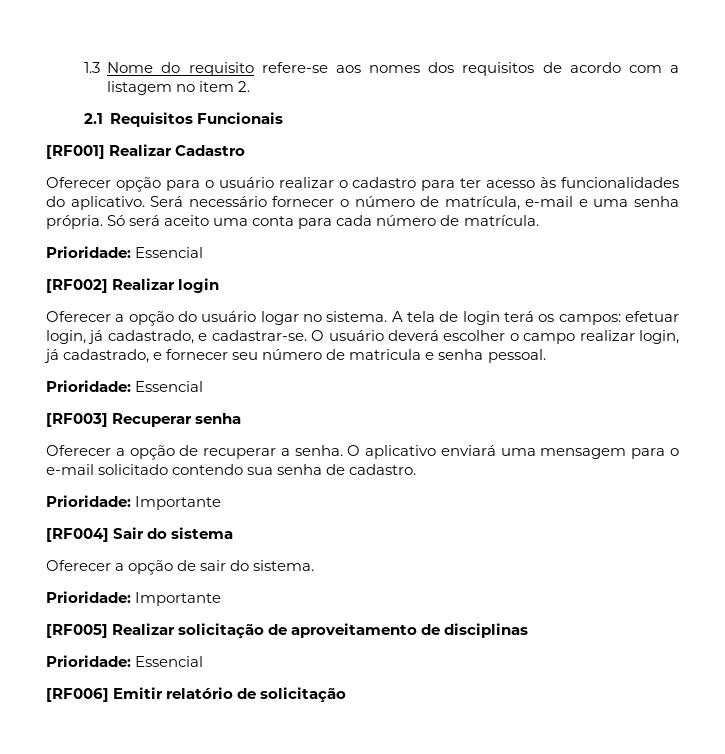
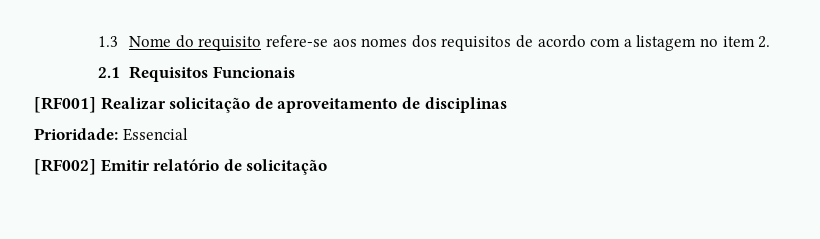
[175,145,246,156] [46,177,680,192] [46,196,680,210] [46,215,539,229] [46,246,204,258] [46,278,220,293] [46,311,679,326] [46,330,679,344] [44,349,546,363] [46,380,204,392] [46,413,242,427] [46,445,679,460] [46,464,417,475] [46,495,222,510] [46,527,234,542] [46,560,315,575] [46,591,222,606] [46,623,176,638] Cadastro // Oferecer opção para o usuário realizar o cadastro para ter acesso às funcionalidades do aplicativo. Será necessário fornecer o número de matrícula, e-mail e uma senha própria. Só será aceito uma conta para cada número de matrícula. // Prioridade: Essencial // [RF002] Realizar login // Oferecer a opção do usuário logar no sistema. A tela de login terá os campos: efetuar login, já cadastrado, e cadastrar-se. O usuário deverá escolher o campo realizar login, já cadastrado, e fornecer seu número de matricula e senha pessoal. // Prioridade: Essencial // [RF003] Recuperar senha // Oferecer a opção de recuperar a senha. O aplicativo enviará uma mensagem para o e-mail solicitado contendo sua senha de cadastro. // Prioridade: Importante // [RF004] Sair do sistema // Oferecer a opção de sair do sistema. // Prioridade: Importante // [RF005] Realizar -> (166, 103) none
[46,688,109,702] [RF006] -> [34,159,96,175] [RF002]

